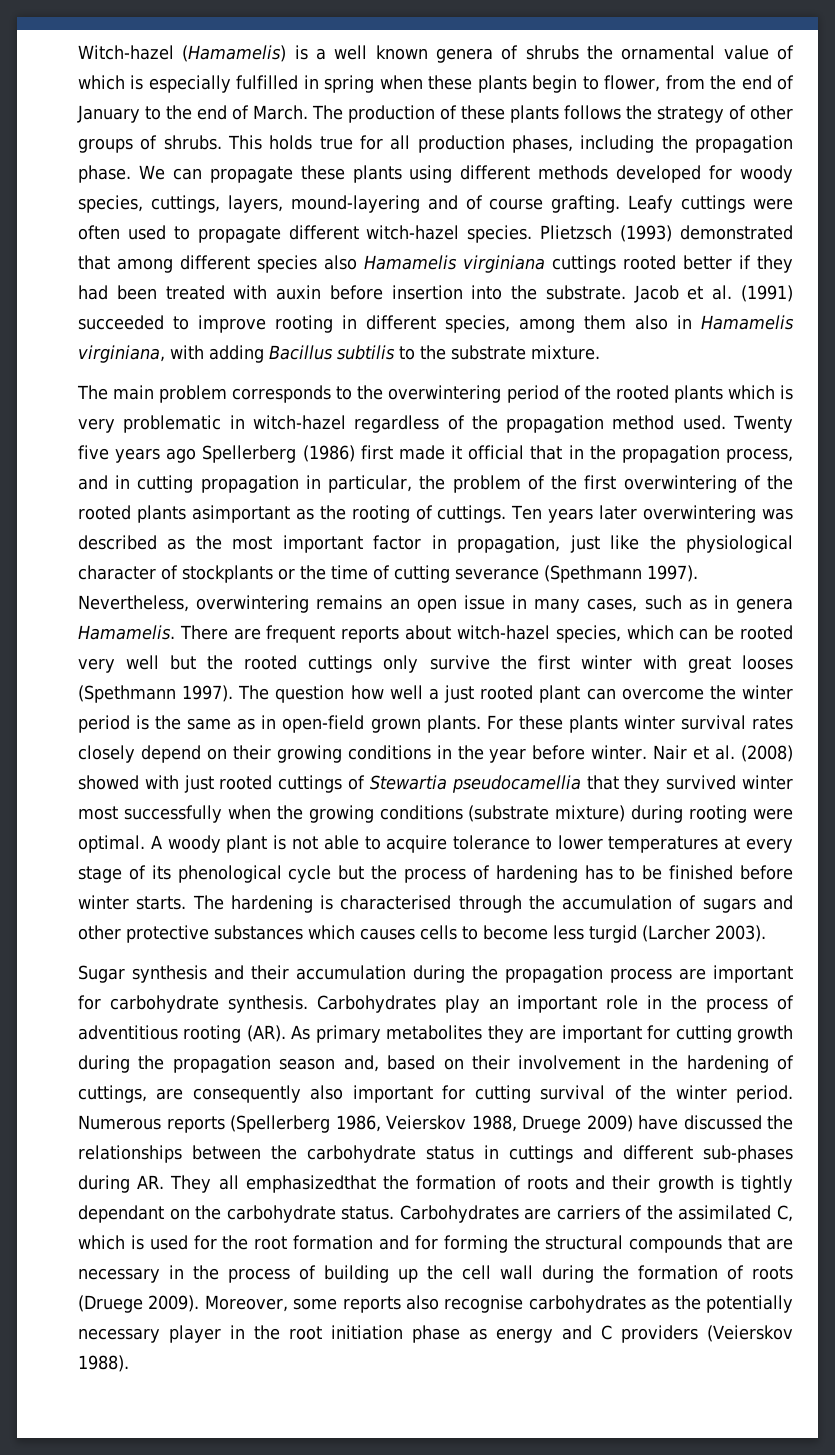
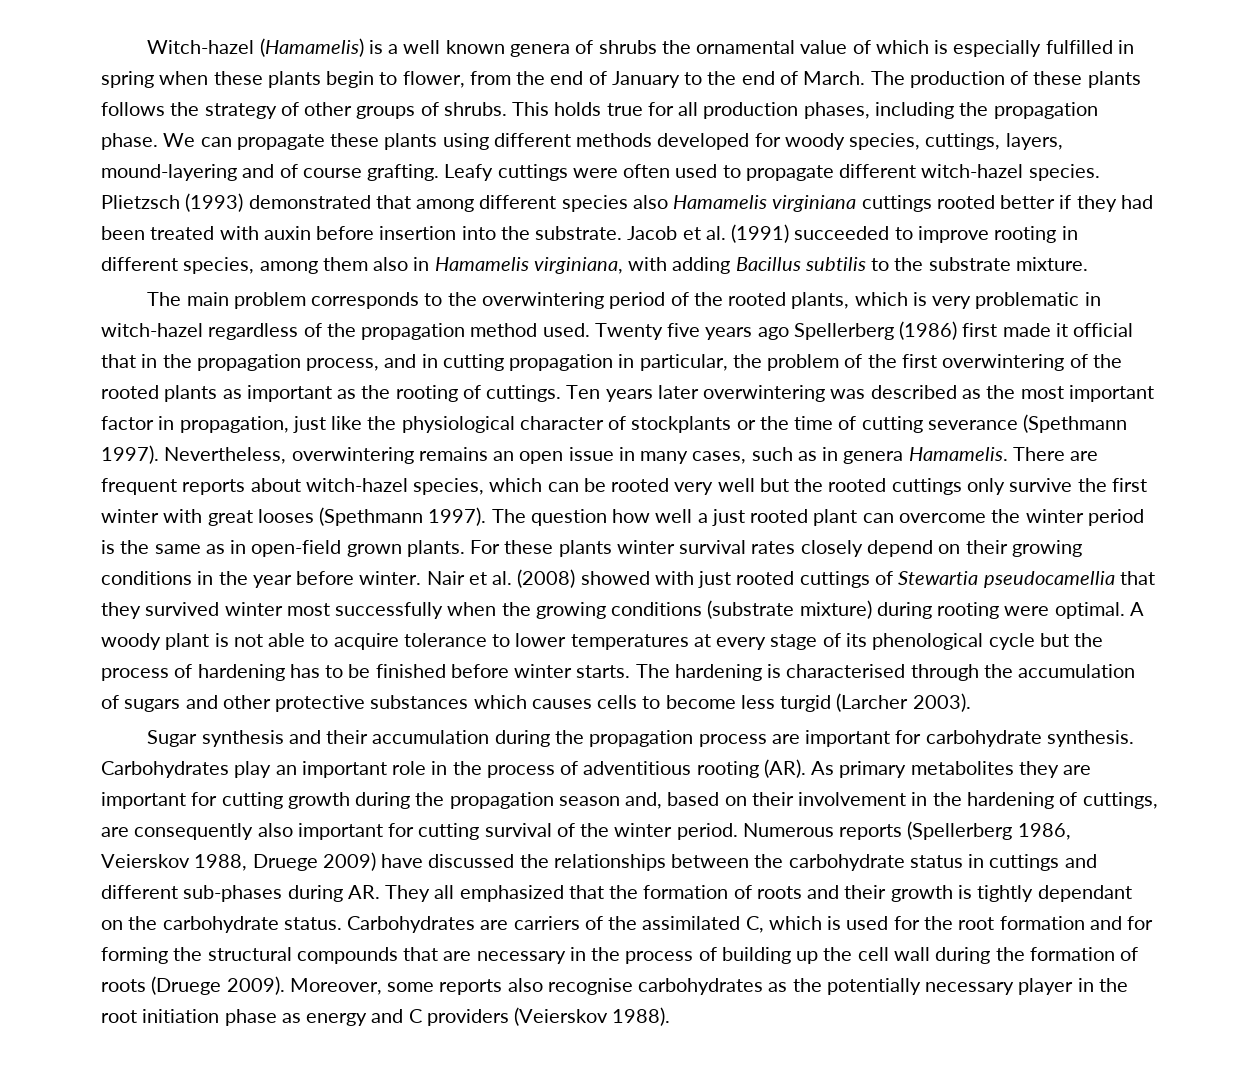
[673,385,723,403] plants -> [791,292,850,309] plants,
[191,505,290,523] asimportant -> [222,385,332,402] as important
[245,1175,376,1193] emphasizedthat -> [459,885,604,902] emphasized that

